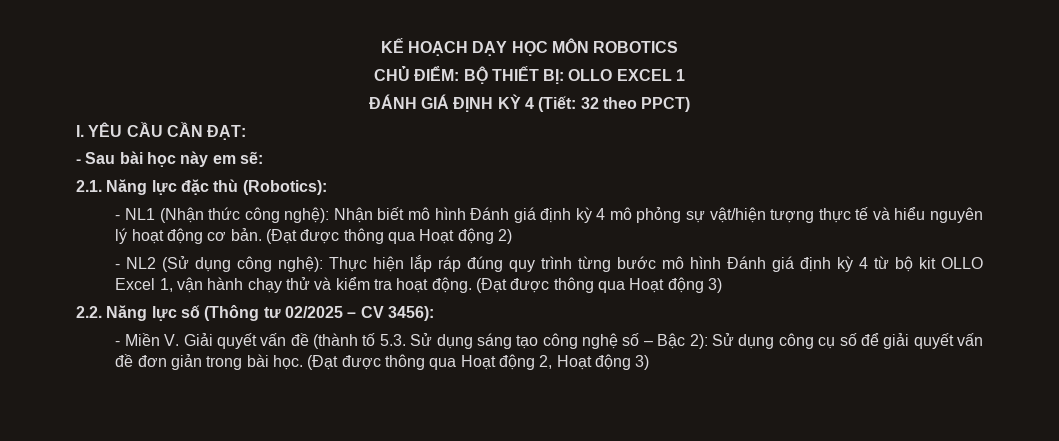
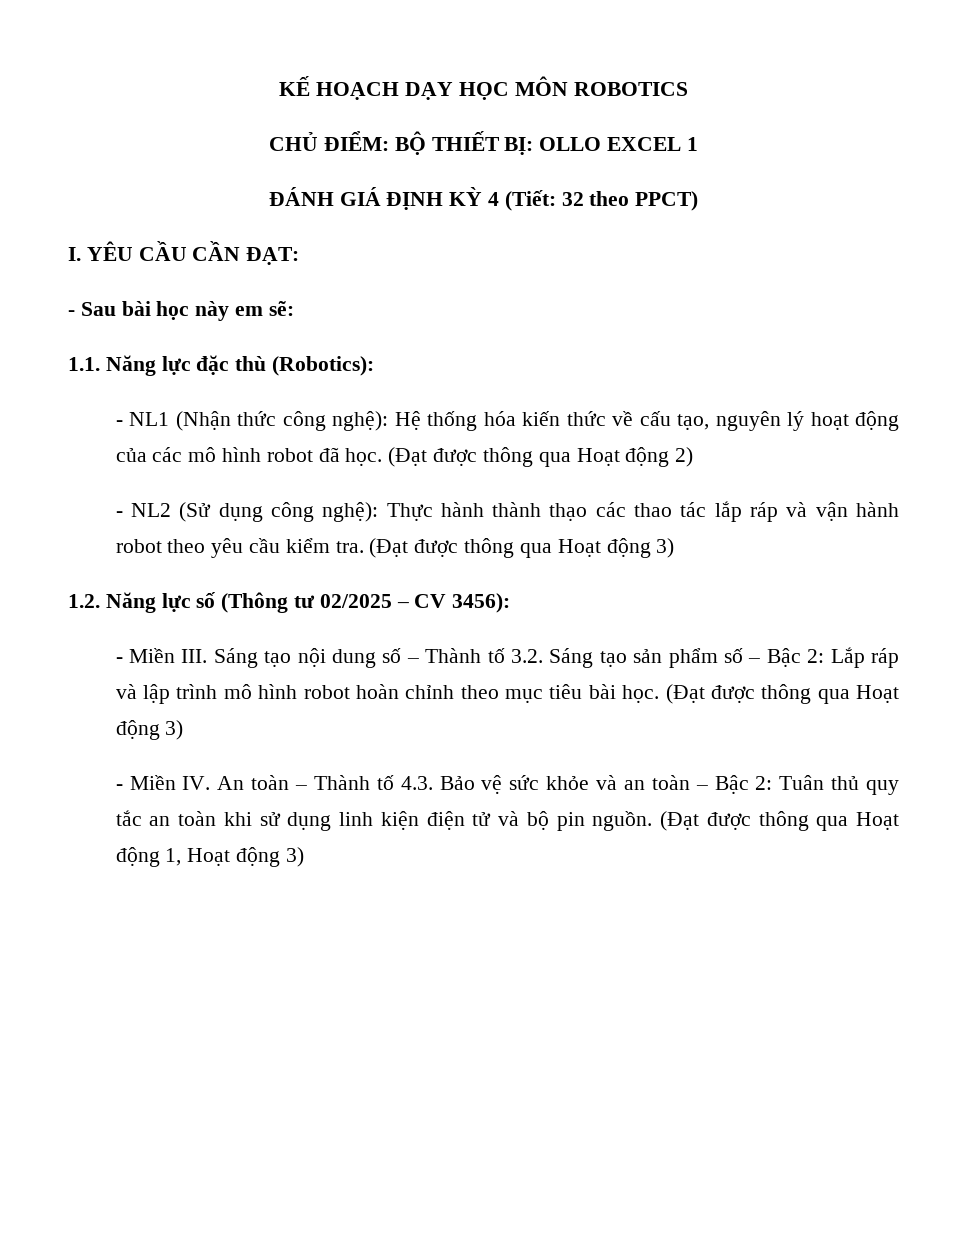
[76,180,102,192] 2.1. -> [68,357,100,371] 1.1.
[333,207,983,223] [115,228,262,244] Nhận biết mô hình Đánh giá định kỳ 4 mô phỏng sự vật/hiện tượng thực tế và hiểu nguyên lý hoạt động cơ bản. -> [394,411,899,431] [115,447,383,466] Hệ thống hóa kiến thức về cấu tạo, nguyên lý hoạt động của các mô hình robot đã học.
[373,255,983,272] [115,277,722,293] [76,306,102,318] hiện lắp ráp đúng quy trình từng bước mô hình Đánh giá định kỳ 4 từ bộ kit OLLO Excel 1, vận hành chạy thử và kiểm tra hoạt động. (Đạt được thông qua Hoạt động 3) // 2.2. -> [440,501,900,522] [115,538,675,558] [68,594,100,608] hành thành thạo các thao tác lắp ráp và vận hành robot theo yêu cầu kiểm tra. (Đạt được thông qua Hoạt động 3) // 1.2.
[164,333,984,349] [115,354,243,370] V. Giải quyết vấn đề (thành tố 5.3. Sử dụng sáng tạo công nghệ số – Bậc 2): Sử dụng công cụ số để giải quyết vấn đề đơn giản trong -> [181,647,900,668] [115,684,583,704] III. Sáng tạo nội dung số – Thành tố 3.2. Sáng tạo sản phẩm số – Bậc 2: Lắp ráp và lập trình mô hình robot hoàn chỉnh theo mục tiêu
[539,355,553,369] 2, -> [165,720,184,740] [115,775,899,795] [115,810,900,831] [115,847,182,867] 3) // - Miền IV. An toàn – Thành tố 4.3. Bảo vệ sức khỏe và an toàn – Bậc 2: Tuân thủ quy tắc an toàn khi sử dụng linh kiện điện tử và bộ pin nguồn. (Đạt được thông qua Hoạt động 1,

